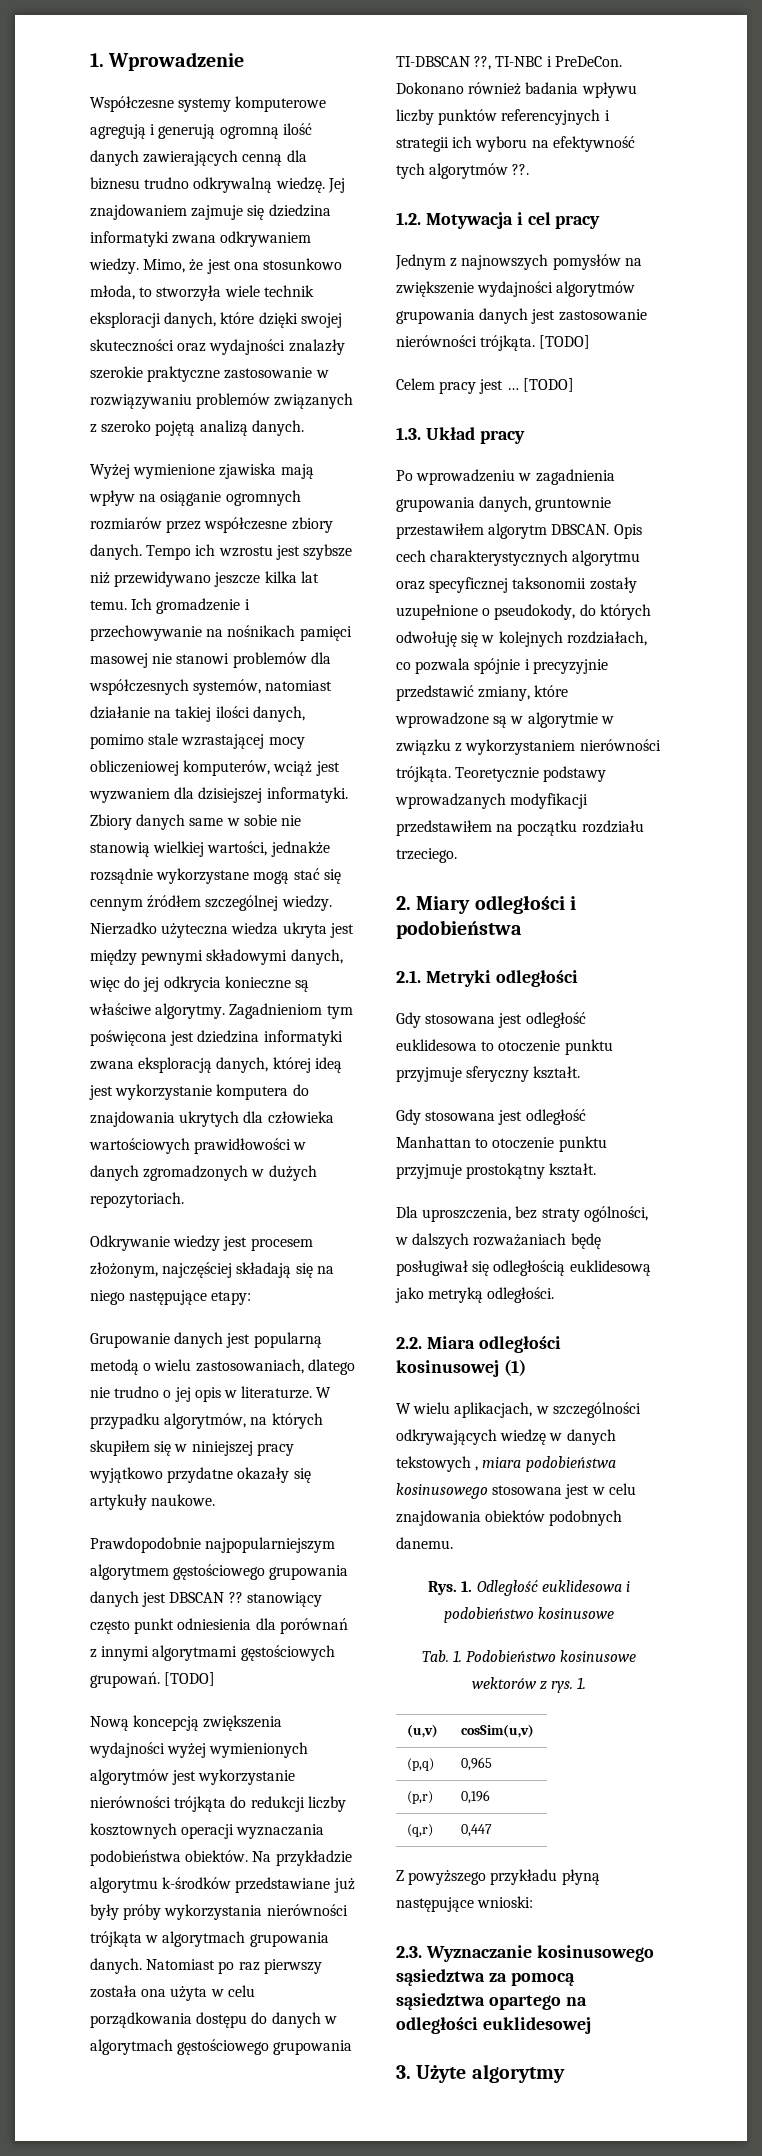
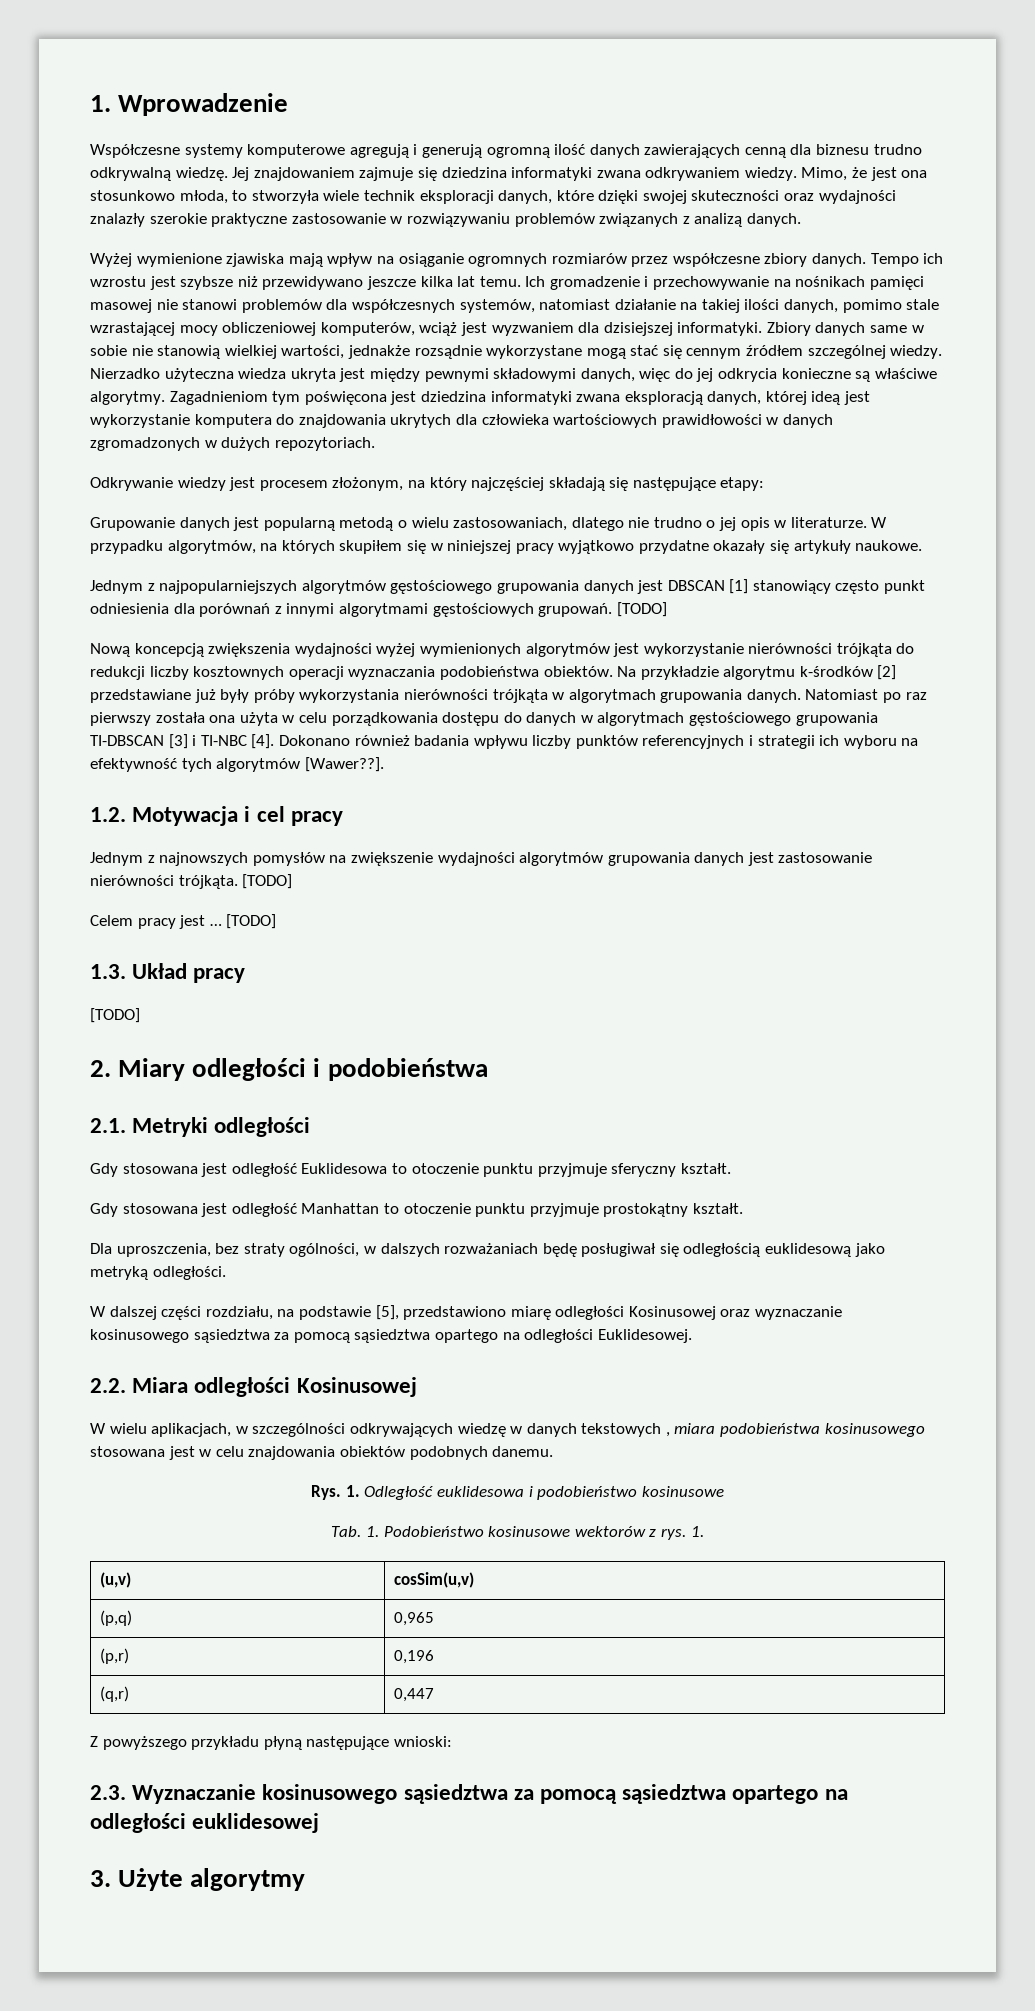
[101,420,196,436] szeroko pojętą -> (690, 220) none
(158, 1270) none -> [407,477,467,491] na który
[316,1266,334,1274] [90,1290,125,1305] na niego -> (629, 484) none
[90,1537,336,1553] [90,1564,169,1580] Prawdopodobnie najpopularniejszym algorytmem -> [90,580,386,594] Jednym z najpopularniejszych algorytmów
[228,1592,243,1603] ?? -> [729,579,749,594] [1]
(232, 1883) none -> [877,665,897,680] [2]
[474,56,622,70] ??, TI-NBC i PreDeCon. -> [168,734,275,749] [3] i TI-NBC [4].
[512,164,530,175] ??. -> [304,757,384,772] [Wawer??].
[396,469,615,485] [396,496,612,512] [396,523,642,539] [396,550,641,566] [396,577,637,593] [396,604,651,620] [396,631,647,647] [396,658,608,674] [396,685,569,701] [395,712,614,728] [396,739,661,755] [396,766,607,782] [395,793,589,809] [396,820,644,836] [396,848,457,863] Po wprowadzeniu w zagadnienia grupowania danych, gruntownie przestawiłem algorytm DBSCAN. Opis cech charakterystycznych algorytmu oraz specyficznej taksonomii zostały uzupełnione o pseudokody, do których odwołuję się w kolejnych rozdziałach, co pozwala spójnie i precyzyjnie przedstawić zmiany, które wprowadzone są w algorytmie w związku z wykorzystaniem nierówności trójkąta. Teoretycznie podstawy wprowadzanych modyfikacji przedstawiłem na początku rozdziału trzeciego. -> [90,1008,140,1023] [TODO]
[396,1039,477,1051] euklidesowa -> [301,1163,388,1174] Euklidesowa
(555, 1295) none -> [90,1305,843,1320] [90,1329,692,1343] // W dalszej części rozdziału, na podstawie [5], przedstawiono miarę odległości Kosinusowej oraz wyznaczanie kosinusowego sąsiedztwa za pomocą sąsiedztwa opartego na odległości Euklidesowej.
[396,1359,526,1377] kosinusowej (1) -> [296,1377,417,1397] Kosinusowej

